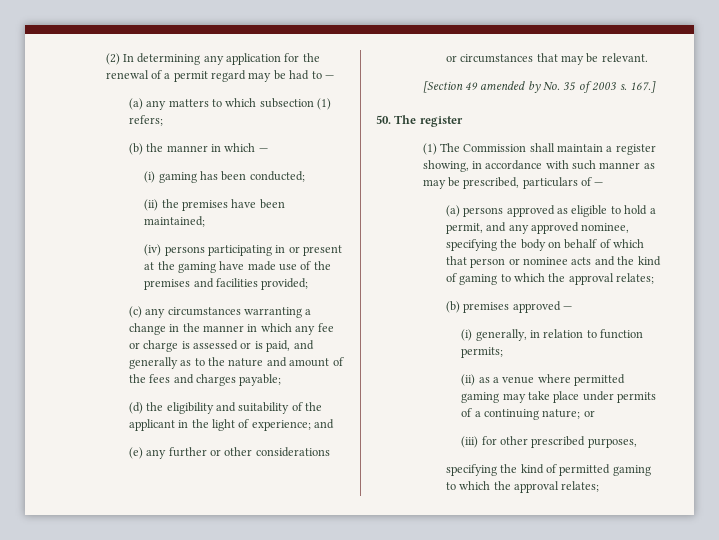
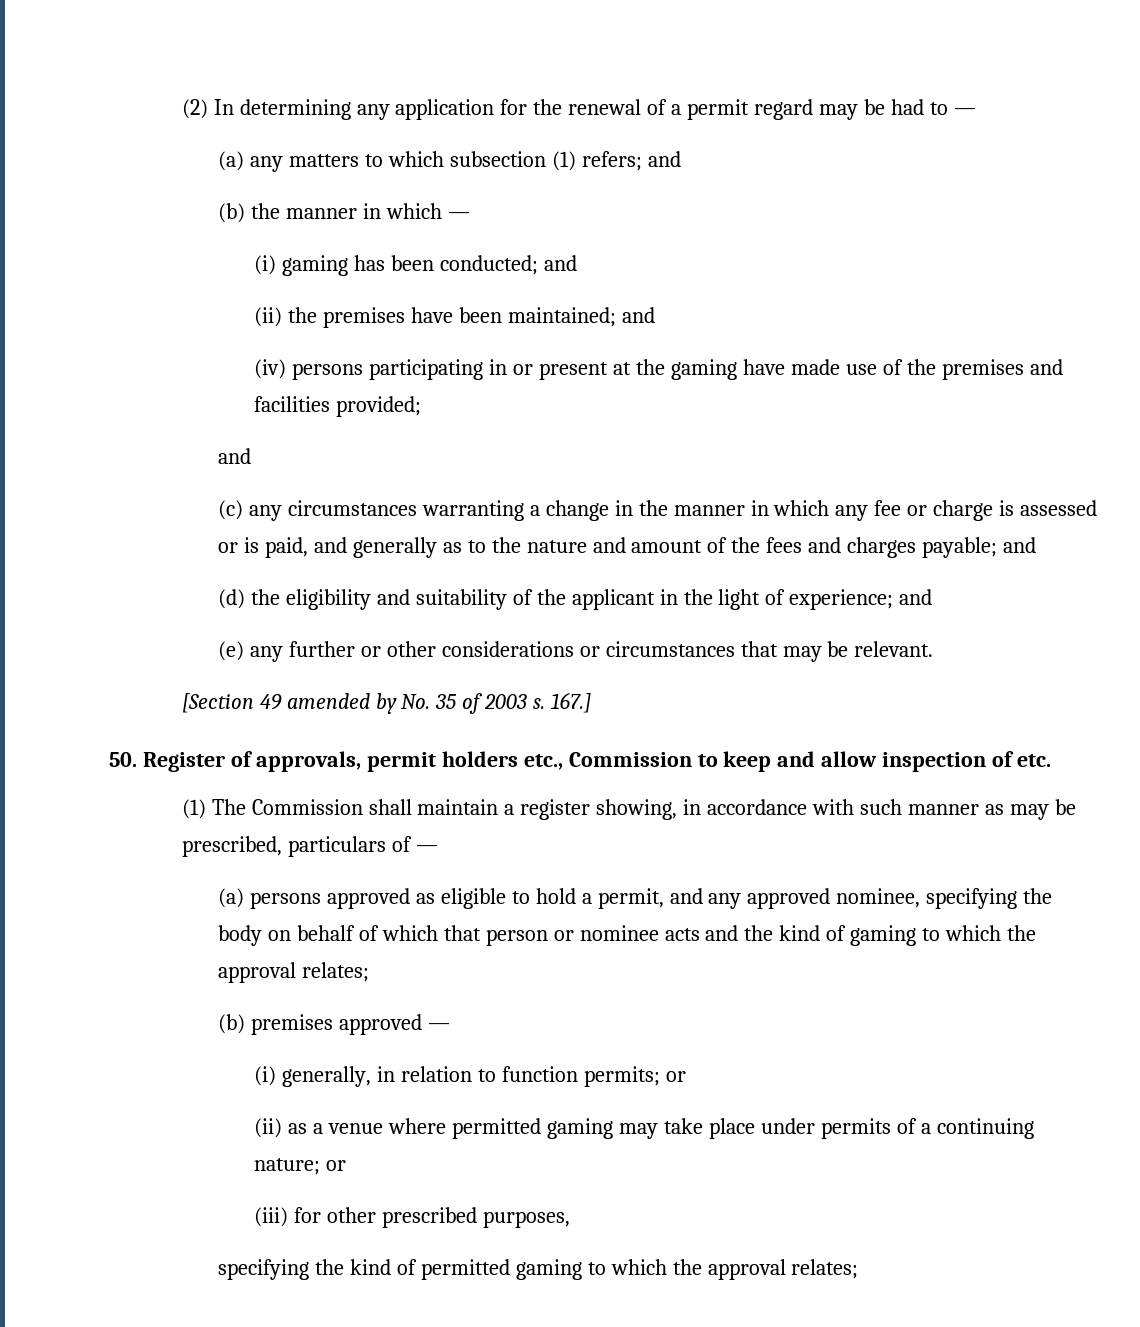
(163, 120) none -> [647,151,681,167] and
(305, 176) none -> [544,255,578,271] and
(206, 221) none -> [622,307,656,323] and
(309, 284) none -> [218,448,252,464] // and
(282, 380) none -> [1003,537,1037,553] and
[394,115,463,127] The register -> [142,751,1052,772] Register of approvals, permit holders etc., Commission to keep and allow inspection of etc.
(504, 352) none -> [666,1071,687,1082] or

